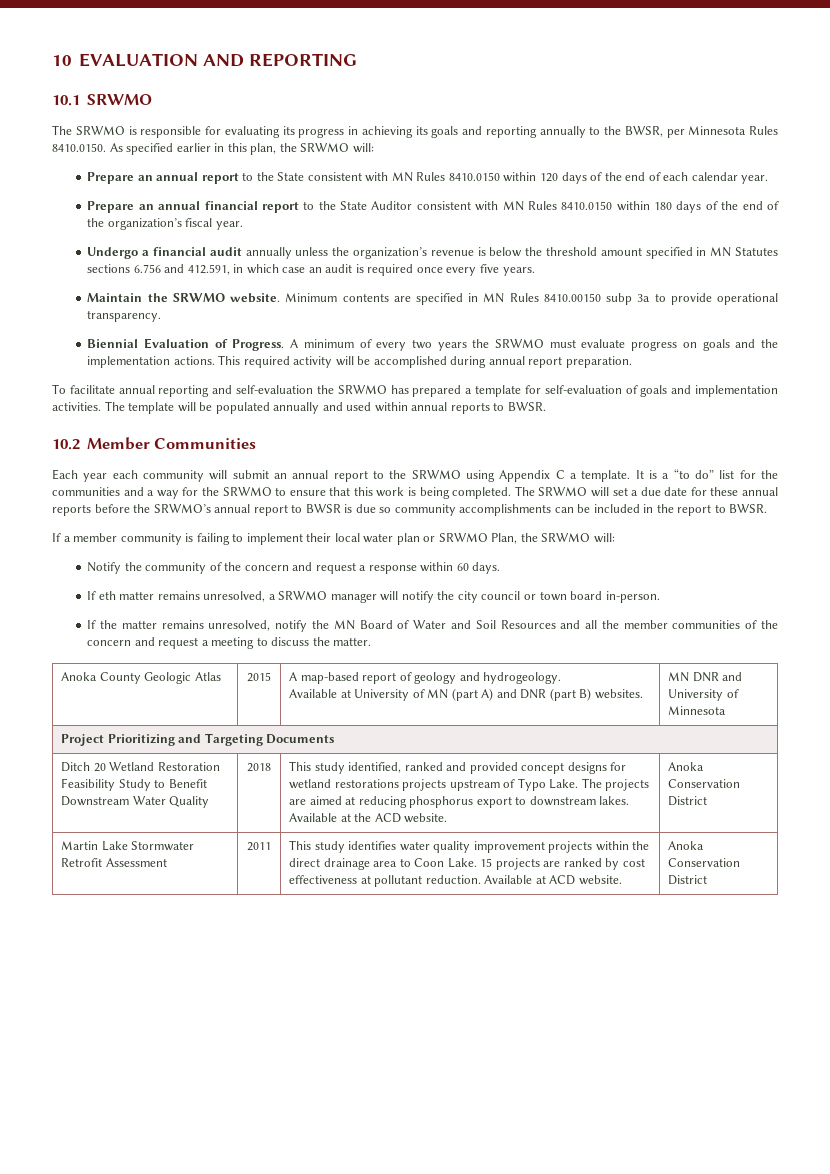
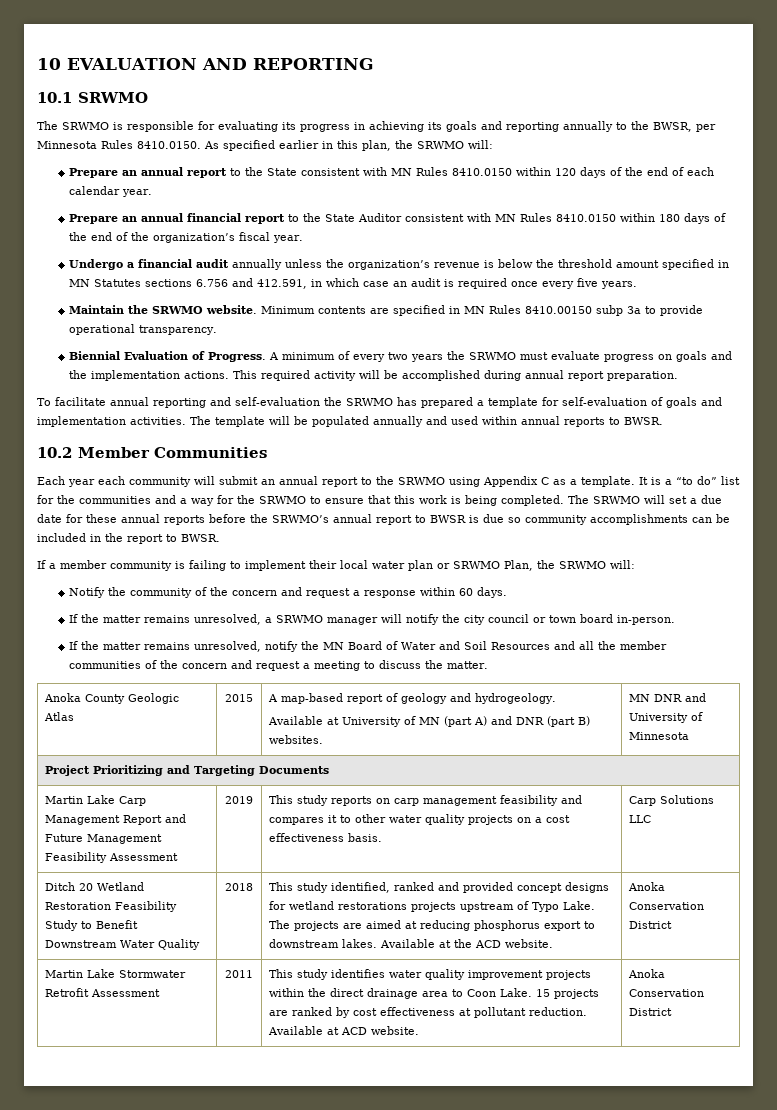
(565, 474) none -> [553,479,566,485] as
[98,591,116,600] eth -> [80,614,99,623] the
(335, 739) none -> [45,795,147,806] [45,814,187,825] [45,834,163,844] [45,852,179,863] [225,796,253,804] [269,795,583,806] [269,814,571,825] [269,833,383,842] [629,795,715,806] [629,815,652,823] // Martin Lake Carp Management Report and Future Management Feasibility Assessment | 2019 | This study reports on carp management feasibility and compares it to other water quality projects on a cost effectiveness basis. | Carp Solutions LLC

